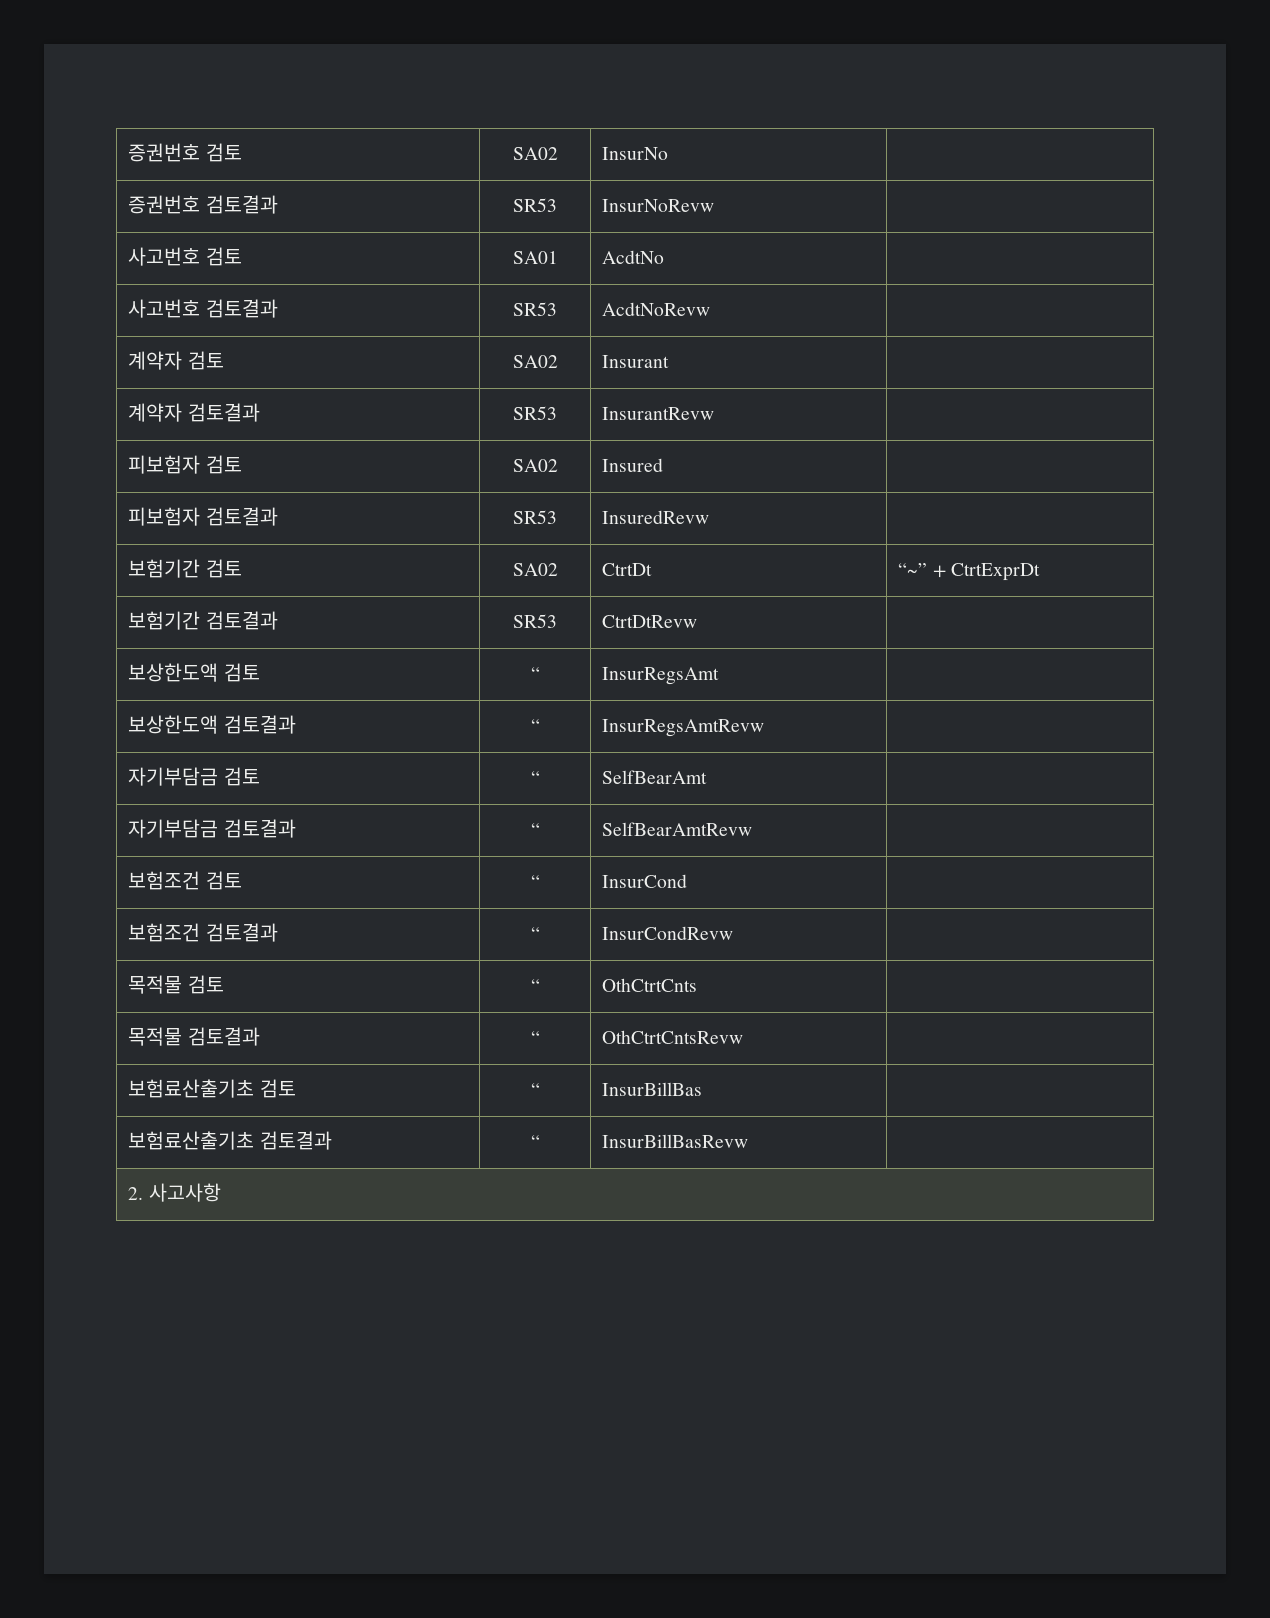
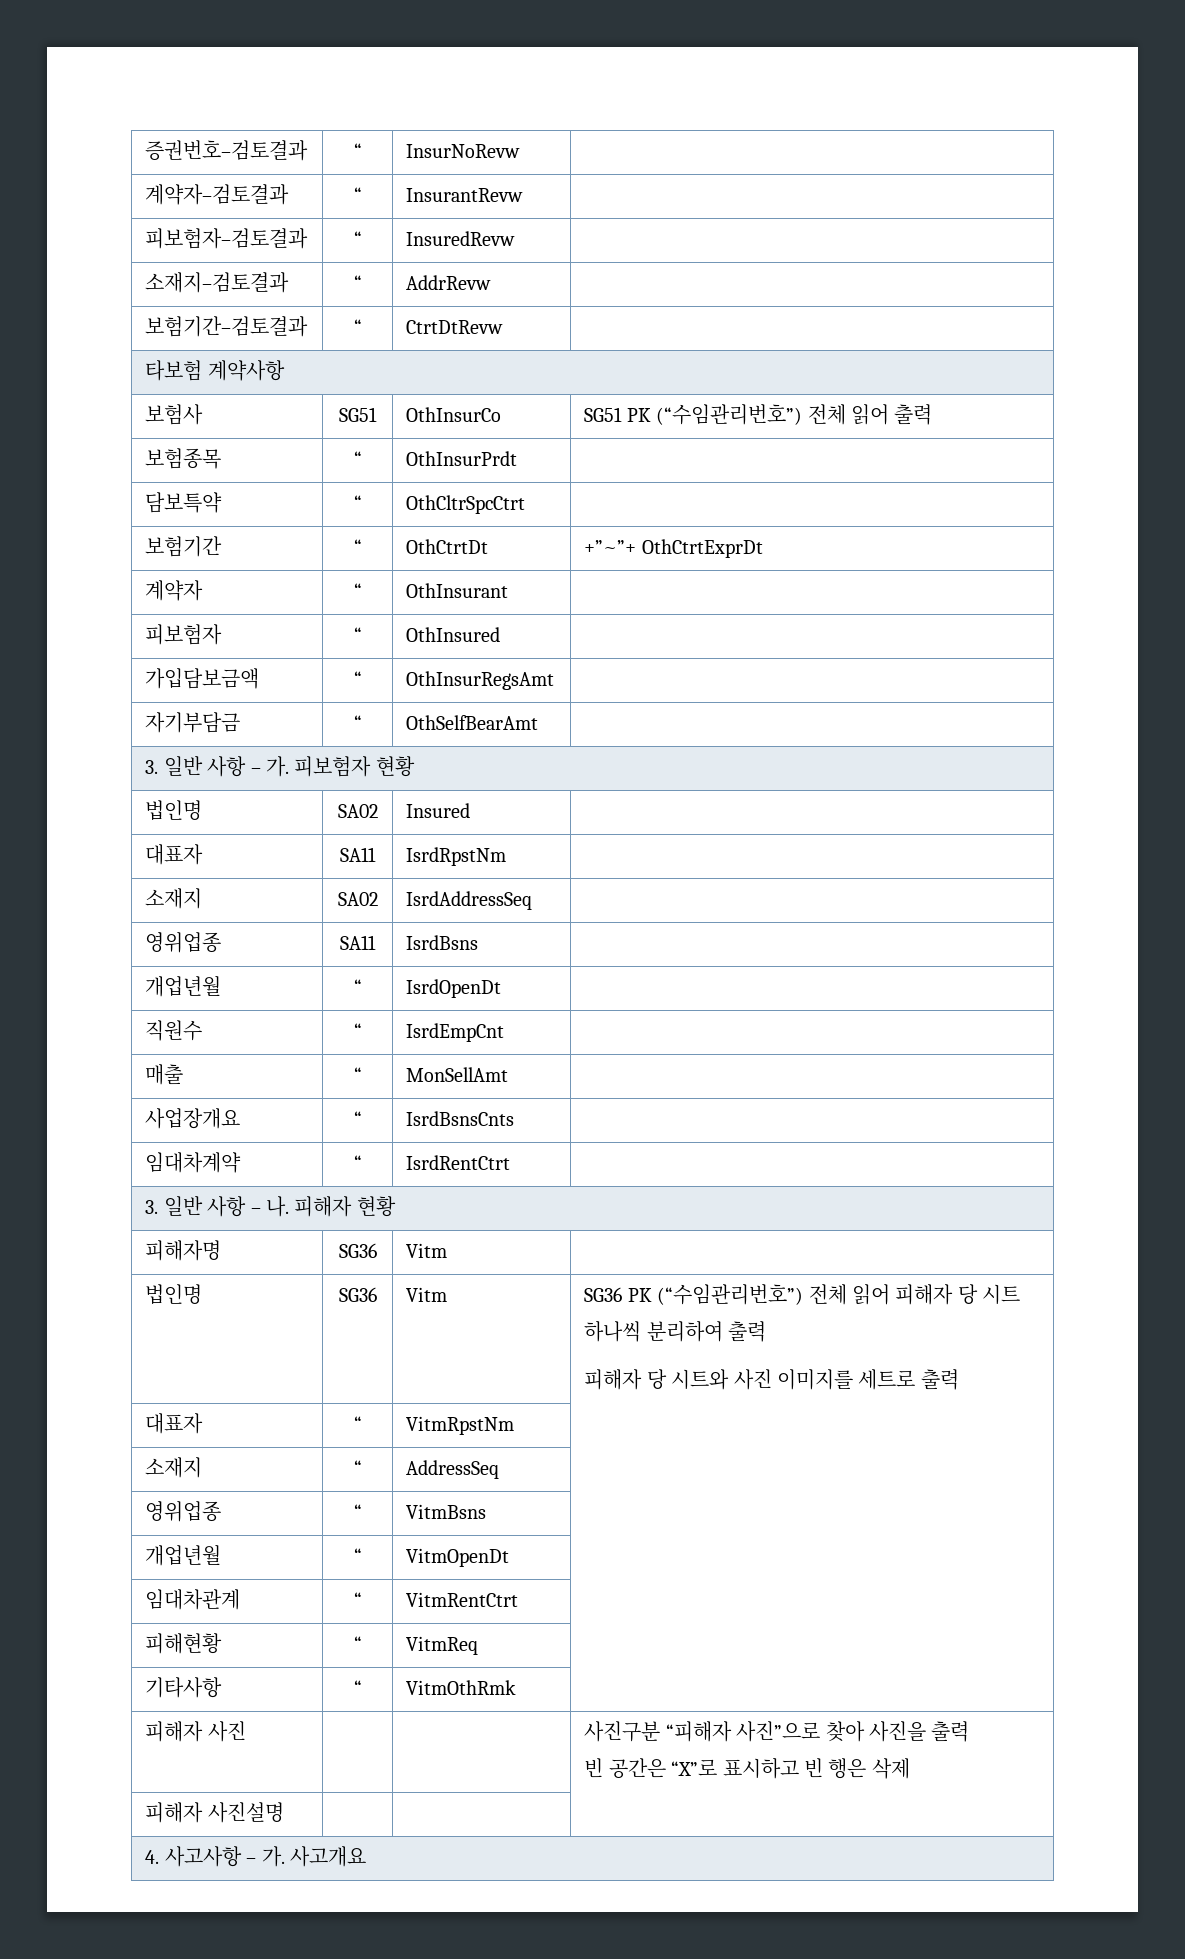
[128,143,242,162] [512,147,558,160] [602,147,669,160] [128,195,278,214] [513,198,557,212] [602,199,715,212] [128,247,242,266] [512,251,558,264] [602,250,665,264] [128,299,278,318] [513,302,557,316] [602,302,711,316] [128,351,224,370] [512,355,558,368] [602,355,670,368] [128,403,260,422] [513,406,557,420] [602,407,715,420] [128,455,242,474] [512,459,558,472] [602,458,664,472] [128,507,278,526] [513,510,557,524] [602,510,710,524] [128,559,242,578] [512,563,558,576] [602,563,653,576] [898,563,1040,581] [128,611,278,630] [513,614,557,628] [602,615,698,628] [128,663,260,682] [530,667,540,680] [602,667,720,685] [128,715,296,734] [530,719,540,732] [602,719,765,737] [128,767,260,786] [530,771,540,784] [602,770,708,784] [128,819,296,838] [530,823,540,836] [602,822,753,836] [128,871,242,890] [530,875,540,888] [602,874,688,888] [128,923,278,942] [530,927,540,940] [602,926,734,940] [128,975,224,994] [530,979,540,992] [602,978,698,992] [128,1027,260,1046] [530,1031,540,1044] [602,1030,744,1044] [128,1079,296,1098] [530,1083,540,1096] [602,1082,703,1096] [128,1131,332,1150] [530,1135,540,1148] [602,1134,749,1148] [128,1183,221,1202] 증권번호 검토 | SA02 | InsurNo | // 증권번호 검토결과 | SR53 | InsurNoRevw | // 사고번호 검토 | SA01 | AcdtNo | // 사고번호 검토결과 | SR53 | AcdtNoRevw | // 계약자 검토 | SA02 | Insurant | // 계약자 검토결과 | SR53 | InsurantRevw | // 피보험자 검토 | SA02 | Insured | // 피보험자 검토결과 | SR53 | InsuredRevw | // 보험기간 검토 | SA02 | CtrtDt | “~” + CtrtExprDt // 보험기간 검토결과 | SR53 | CtrtDtRevw | // 보상한도액 검토 | “ | InsurRegsAmt | // 보상한도액 검토결과 | “ | InsurRegsAmtRevw | // 자기부담금 검토 | “ | SelfBearAmt | // 자기부담금 검토결과 | “ | SelfBearAmtRevw | // 보험조건 검토 | “ | InsurCond | // 보험조건 검토결과 | “ | InsurCondRevw | // 목적물 검토 | “ | OthCtrtCnts | // 목적물 검토결과 | “ | OthCtrtCntsRevw | // 보험료산출기초 검토 | “ | InsurBillBas | // 보험료산출기초 검토결과 | “ | InsurBillBasRevw | // 2. 사고사항 -> [145,140,309,161] [353,143,362,158] [406,144,521,158] [145,184,290,205] [353,187,362,202] [406,188,524,202] [145,228,309,249] [353,231,362,246] [406,231,516,246] [145,272,290,293] [353,275,362,290] [406,275,492,290] [145,316,309,337] [353,319,362,334] [406,320,504,334] [145,360,285,381] [145,404,204,425] [339,407,377,422] [406,407,502,422] [584,404,933,425] [145,448,222,469] [353,451,362,466] [406,451,518,466] [145,492,223,513] [353,495,362,510] [406,495,526,514] [145,536,223,557] [353,539,362,554] [406,539,489,554] [584,539,763,558] [145,580,204,601] [353,583,362,598] [406,583,509,598] [145,624,223,645] [353,627,362,642] [406,627,501,642] [145,668,260,689] [353,671,362,686] [406,671,555,690] [145,712,241,733] [353,715,362,730] [406,715,539,730] [145,756,415,777] [145,800,203,820] [337,804,378,818] [406,803,471,818] [145,844,204,865] [340,847,376,862] [406,847,507,866] [145,888,203,909] [337,892,378,906] [406,891,533,910] [145,932,222,953] [340,935,376,950] [406,935,479,950] [145,975,222,997] [353,979,362,994] [406,979,502,998] [145,1020,203,1041] [353,1023,362,1038] [406,1023,505,1042] [145,1064,184,1085] [353,1067,362,1082] [406,1067,509,1082] [145,1108,241,1129] [353,1111,362,1126] [406,1111,515,1126] [145,1152,242,1173] [353,1155,362,1170] [406,1155,511,1170] [145,1196,396,1217] [145,1240,222,1261] [338,1243,377,1258] [406,1243,448,1258] [145,1284,203,1304] [338,1287,377,1302] [406,1287,448,1302] [584,1284,1021,1305] [584,1321,767,1342] [584,1369,959,1390] [145,1413,204,1434] [353,1416,362,1431] [406,1416,515,1435] [145,1457,203,1478] [353,1460,362,1475] [406,1460,500,1479] [145,1501,222,1522] [353,1504,362,1519] [406,1504,487,1519] [145,1544,222,1566] [353,1548,362,1563] [406,1548,510,1567] [145,1589,241,1610] [353,1592,362,1607] [406,1592,519,1607] [145,1633,223,1654] [353,1636,362,1651] [406,1636,479,1655] [145,1677,223,1698] [353,1680,362,1695] [406,1680,517,1695] [145,1721,246,1742] [584,1721,970,1742] [584,1758,910,1779] [145,1802,284,1823] [145,1846,367,1867] 증권번호–검토결과 | “ | InsurNoRevw | // 계약자–검토결과 | “ | InsurantRevw | // 피보험자–검토결과 | “ | InsuredRevw | // 소재지–검토결과 | “ | AddrRevw | // 보험기간–검토결과 | “ | CtrtDtRevw | // 타보험 계약사항 // 보험사 | SG51 | OthInsurCo | SG51 PK (“수임관리번호”) 전체 읽어 출력 // 보험종목 | “ | OthInsurPrdt | // 담보특약 | “ | OthCltrSpcCtrt | // 보험기간 | “ | OthCtrtDt | +”~”+ OthCtrtExprDt // 계약자 | “ | OthInsurant | // 피보험자 | “ | OthInsured | // 가입담보금액 | “ | OthInsurRegsAmt | // 자기부담금 | “ | OthSelfBearAmt | // 3. 일반 사항 – 가. 피보험자 현황 // 법인명 | SA02 | Insured | // 대표자 | SA11 | IsrdRpstNm | // 소재지 | SA02 | IsrdAddressSeq | // 영위업종 | SA11 | IsrdBsns | // 개업년월 | “ | IsrdOpenDt | // 직원수 | “ | IsrdEmpCnt | // 매출 | “ | MonSellAmt | // 사업장개요 | “ | IsrdBsnsCnts | // 임대차계약 | “ | IsrdRentCtrt | // 3. 일반 사항 – 나. 피해자 현황 // 피해자명 | SG36 | Vitm | // 법인명 | SG36 | Vitm | SG36 PK (“수임관리번호”) 전체 읽어 피해자 당 시트 하나씩 분리하여 출력 // 피해자 당 시트와 사진 이미지를 세트로 출력 // 대표자 | “ | VitmRpstNm | // 소재지 | “ | AddressSeq | // 영위업종 | “ | VitmBsns | // 개업년월 | “ | VitmOpenDt | // 임대차관계 | “ | VitmRentCtrt | // 피해현황 | “ | VitmReq | // 기타사항 | “ | VitmOthRmk | // 피해자 사진 | | | 사진구분 “피해자 사진”으로 찾아 사진을 출력 // 빈 공간은 “X”로 표시하고 빈 행은 삭제 // 피해자 사진설명 | | | // 4. 사고사항 – 가. 사고개요

